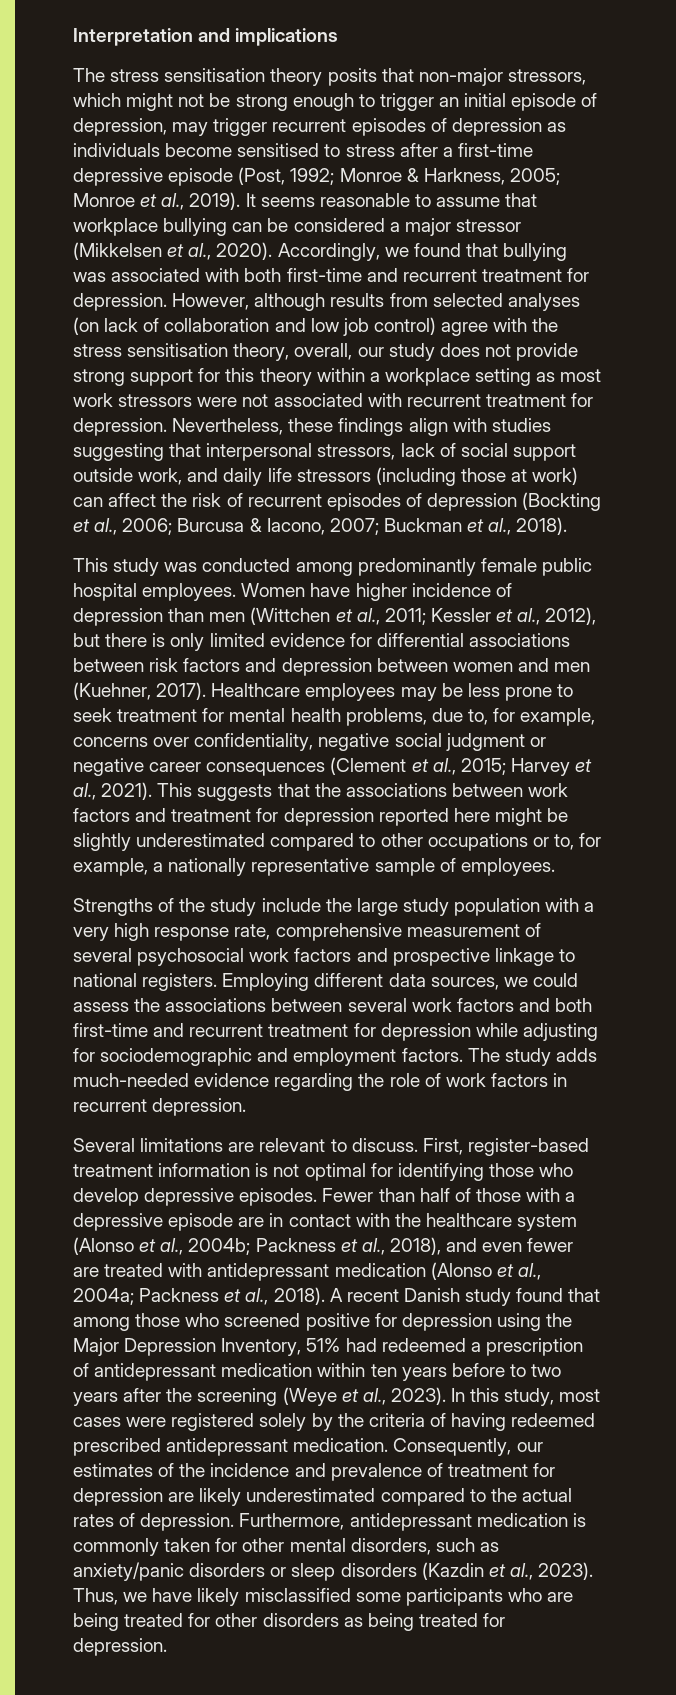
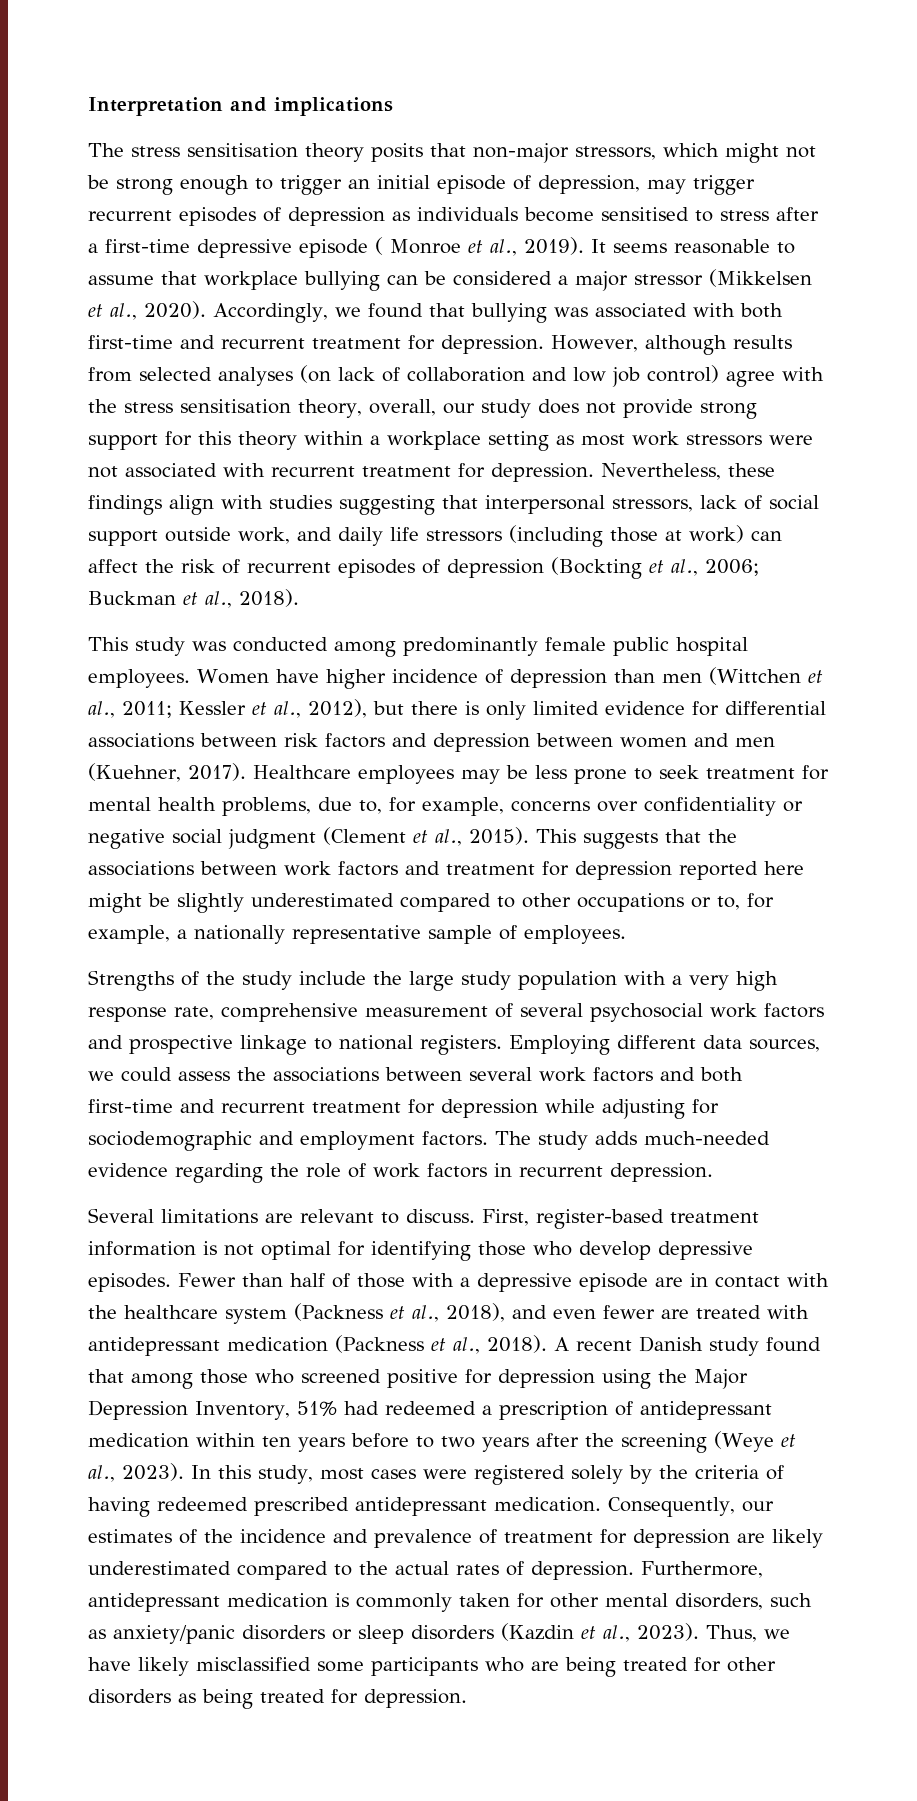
[238,167,560,185] (Post, 1992; Monroe & Harkness, 2005; -> [375,237,383,255] (
[177,518,379,535] Burcusa & Iacono, 2007; -> (759, 567) none
[194,733,314,751] confidentiality, -> [644,797,803,816] confidentiality or
[529,737,546,747] [73,757,593,776] [73,782,153,800] or negative career consequences (Clement et al., 2015; Harvey et al., 2021). -> [323,827,529,846] (Clement et al., 2015).
[73,1237,336,1255] (Alonso et al., 2004b; Packness -> [294,1303,383,1321] (Packness
[430,1262,541,1280] [73,1288,220,1305] (Alonso et al., 2004a; Packness -> [335,1335,424,1353] (Packness

